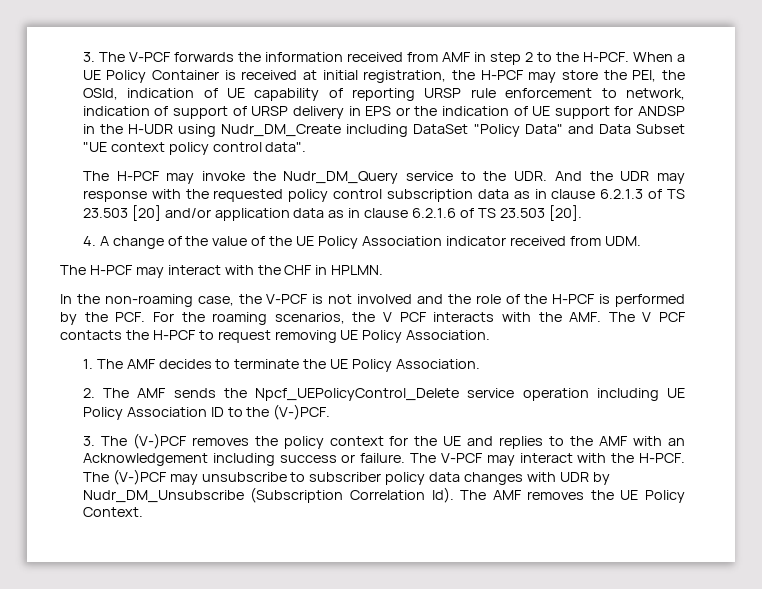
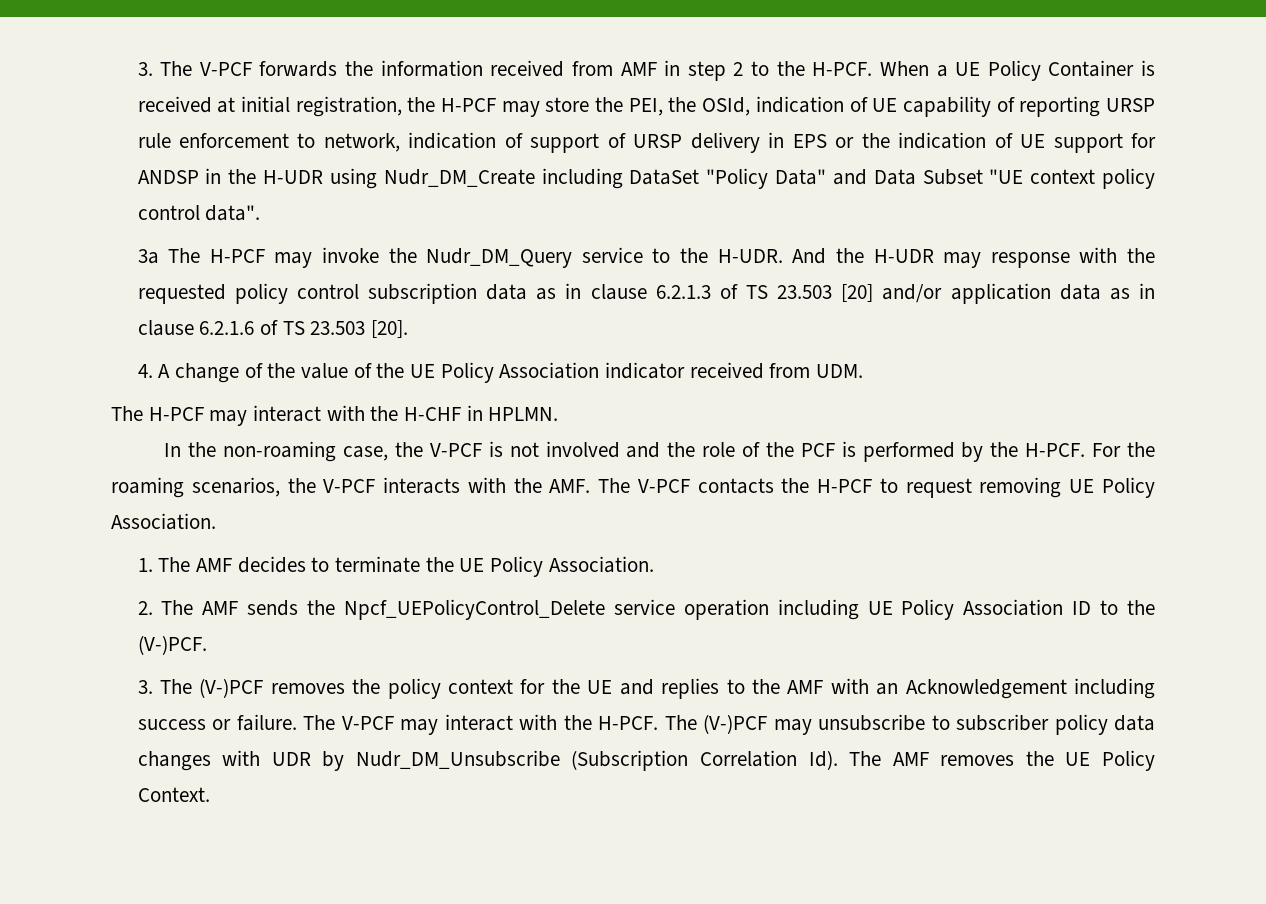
(307, 147) none -> [137,249,159,264] 3a
[514,171,548,181] UDR. -> [717,249,783,263] H-UDR.
[620,171,650,181] UDR -> [873,249,934,263] H-UDR
[284,265,313,275] CHF -> [404,407,462,421] H-CHF
[552,294,596,304] H-PCF -> [800,443,835,457] PCF
[115,312,146,322] PCF. -> [1025,443,1086,457] H-PCF.
[383,312,427,322] V PCF -> [323,479,376,493] V-PCF
[642,312,686,322] V PCF -> [637,479,690,493] V-PCF

